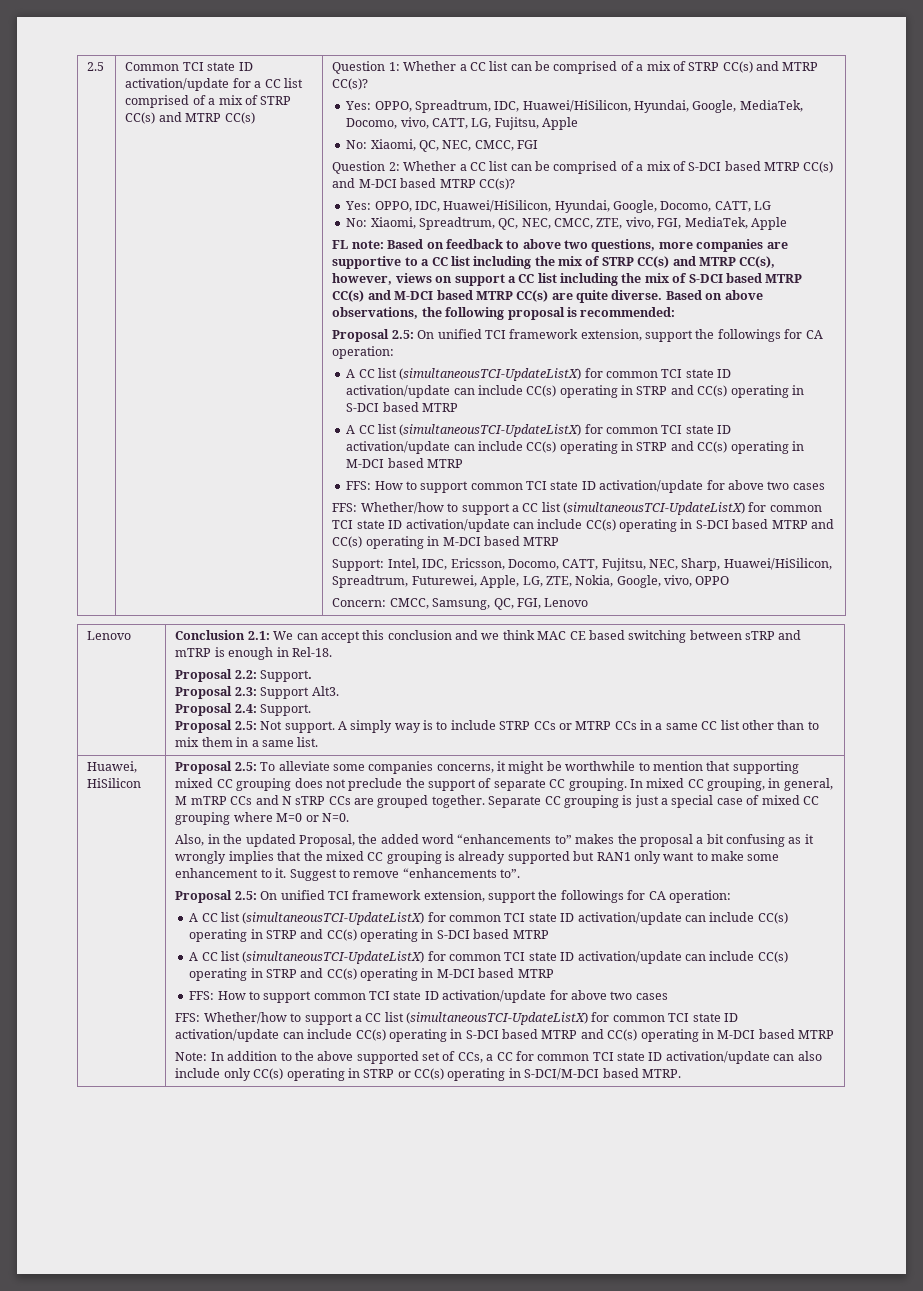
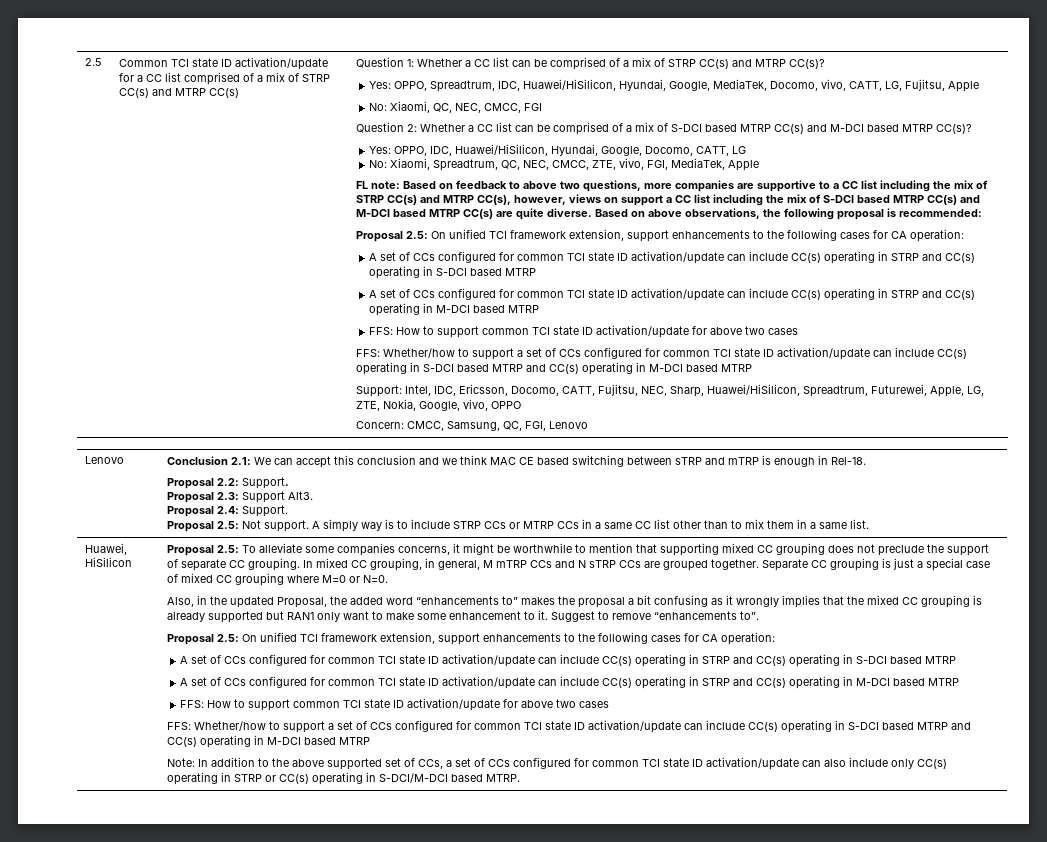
[695,329,823,342] [332,346,395,359] [346,368,582,381] the followings for CA operation: // A CC list (simultaneousTCI-UpdateListX) -> [672,229,965,242] [368,251,496,263] enhancements to the following cases for CA operation: // A set of CCs configured
[358,424,582,437] CC list (simultaneousTCI-UpdateListX) -> [379,288,496,300] set of CCs configured
[522,502,746,515] CC list (simultaneousTCI-UpdateListX) -> [526,347,643,359] set of CCs configured
[538,890,731,903] [189,912,425,925] the followings for CA operation: // A CC list (simultaneousTCI-UpdateListX) -> [483,632,776,645] [179,654,307,666] enhancements to the following cases for CA operation: // A set of CCs configured
[201,951,425,964] CC list (simultaneousTCI-UpdateListX) -> [190,676,307,688] set of CCs configured
[365,1012,589,1025] CC list (simultaneousTCI-UpdateListX) -> [337,720,454,732] set of CCs configured
[496,1052,513,1061] CC -> [455,757,572,769] set of CCs configured

